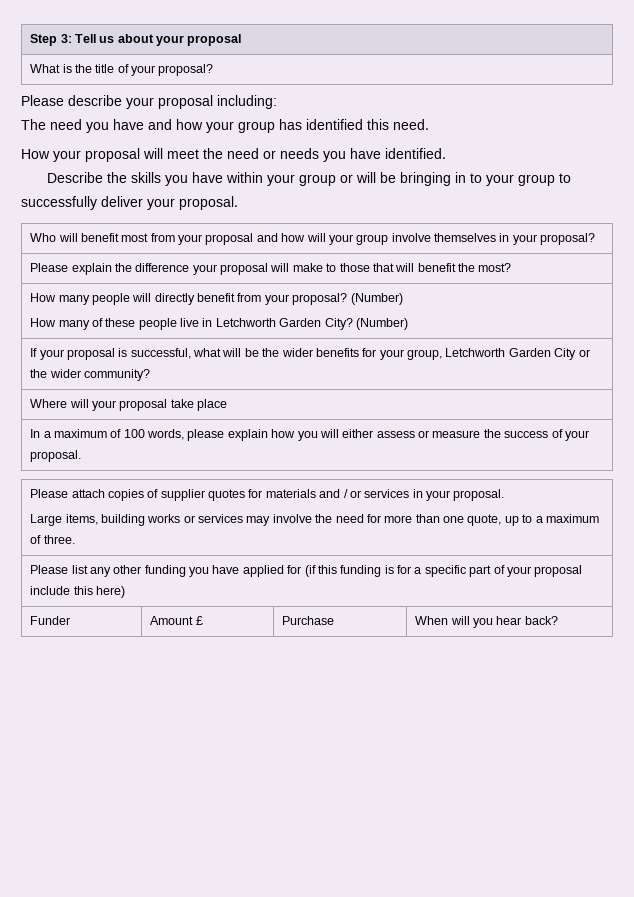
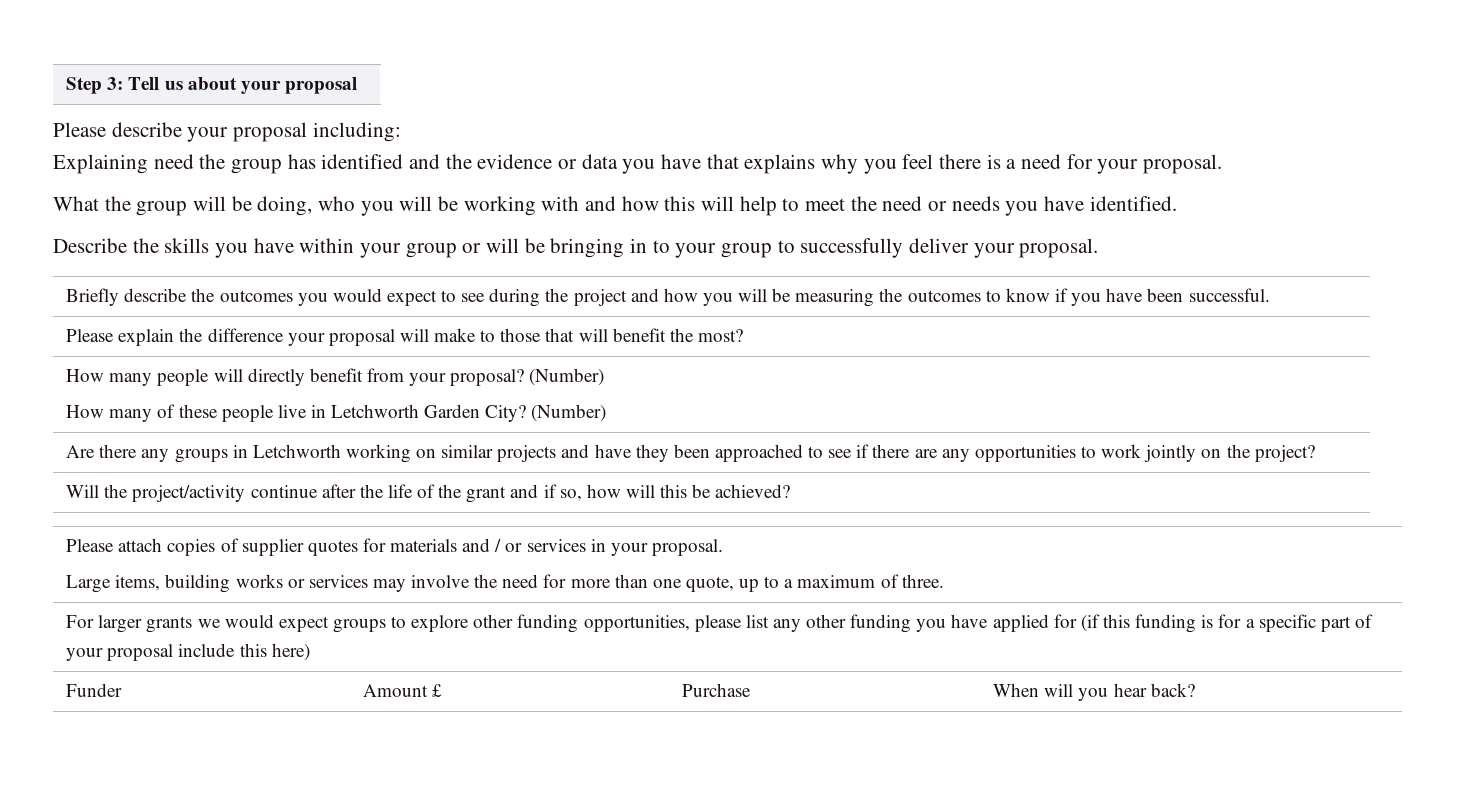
[30,64,214,76] // What is the title of your proposal? -> (357, 85) none
[21,119,429,133] [21,148,163,162] The need you have and how your group has identified this need. // How your proposal will -> [53,154,1223,174] [53,196,800,216] Explaining need the group has identified and the evidence or data you have that explains why you feel there is a need for your proposal. // What the group will be doing, who you will be working with and how this will help to
[30,233,596,245] Who will benefit most from your proposal and how will your group involve themselves in your proposal? -> [66,288,1270,307] Briefly describe the outcomes you would expect to see during the project and how you will be measuring the outcomes to know if you have been successful.
[30,348,590,360] [30,369,150,381] [30,399,228,411] [30,429,589,441] [30,450,82,462] If your proposal is successful, what will be the wider benefits for your group, Letchworth Garden City or the wider community? // Where will your proposal take place // In a maximum of 100 words, please explain how you will either assess or measure the success of your proposal. -> [66,444,1315,463] [66,484,791,503] Are there any groups in Letchworth working on similar projects and have they been approached to see if there are any opportunities to work jointly on the project? // Will the project/activity continue after the life of the grant and if so, how will this be achieved?
[30,565,69,574] Please -> [66,614,742,633] For larger grants we would expect groups to explore other funding opportunities, please

